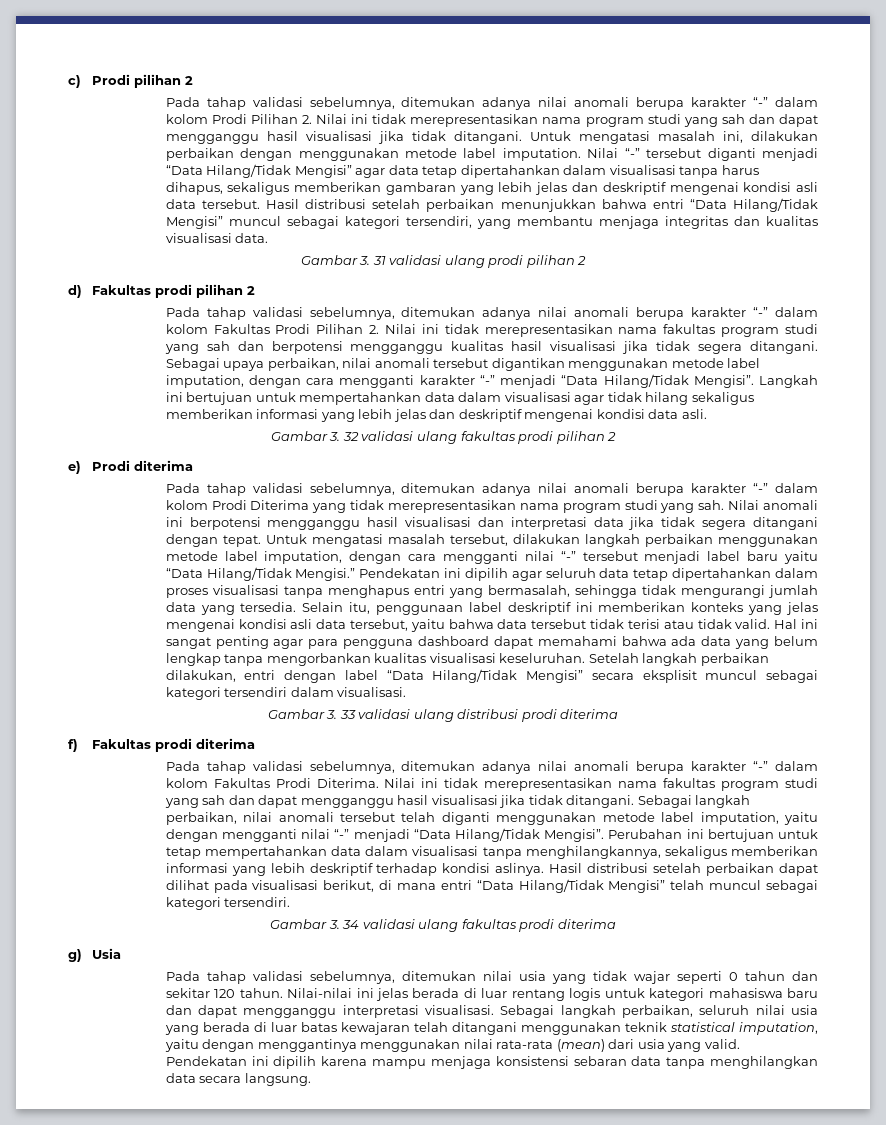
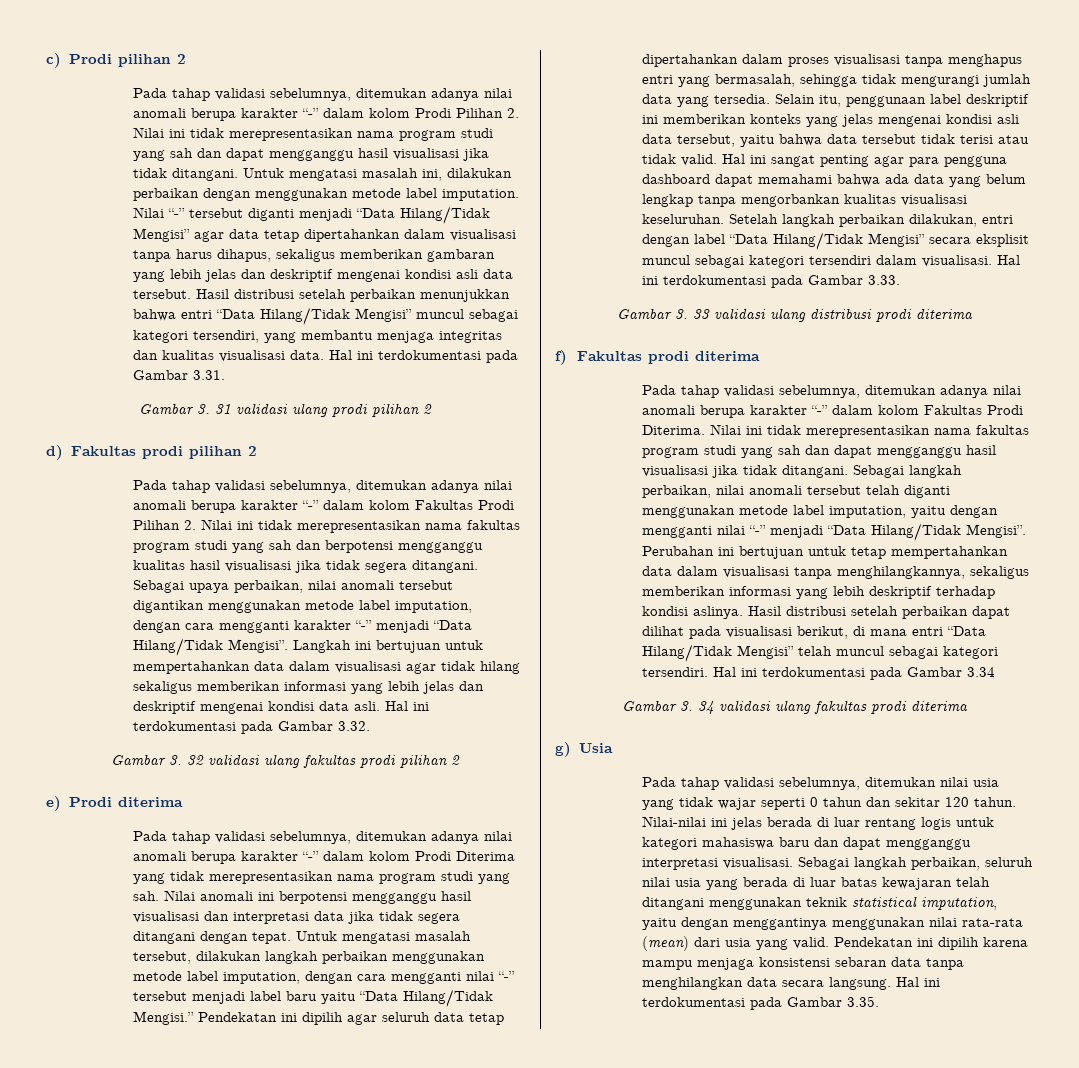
(269, 238) none -> [329,350,519,363] [133,370,226,380] Hal ini terdokumentasi pada Gambar 3.31.
(707, 414) none -> [385,701,430,711] [133,721,371,734] Hal ini terdokumentasi pada Gambar 3.32.
(407, 692) none -> [997,255,1021,265] [642,275,901,288] Hal ini terdokumentasi pada Gambar 3.33.
(291, 902) none -> [713,667,996,680] Hal ini terdokumentasi pada Gambar 3.34
(311, 1079) none -> [896,977,941,987] [642,996,880,1010] Hal ini terdokumentasi pada Gambar 3.35.

